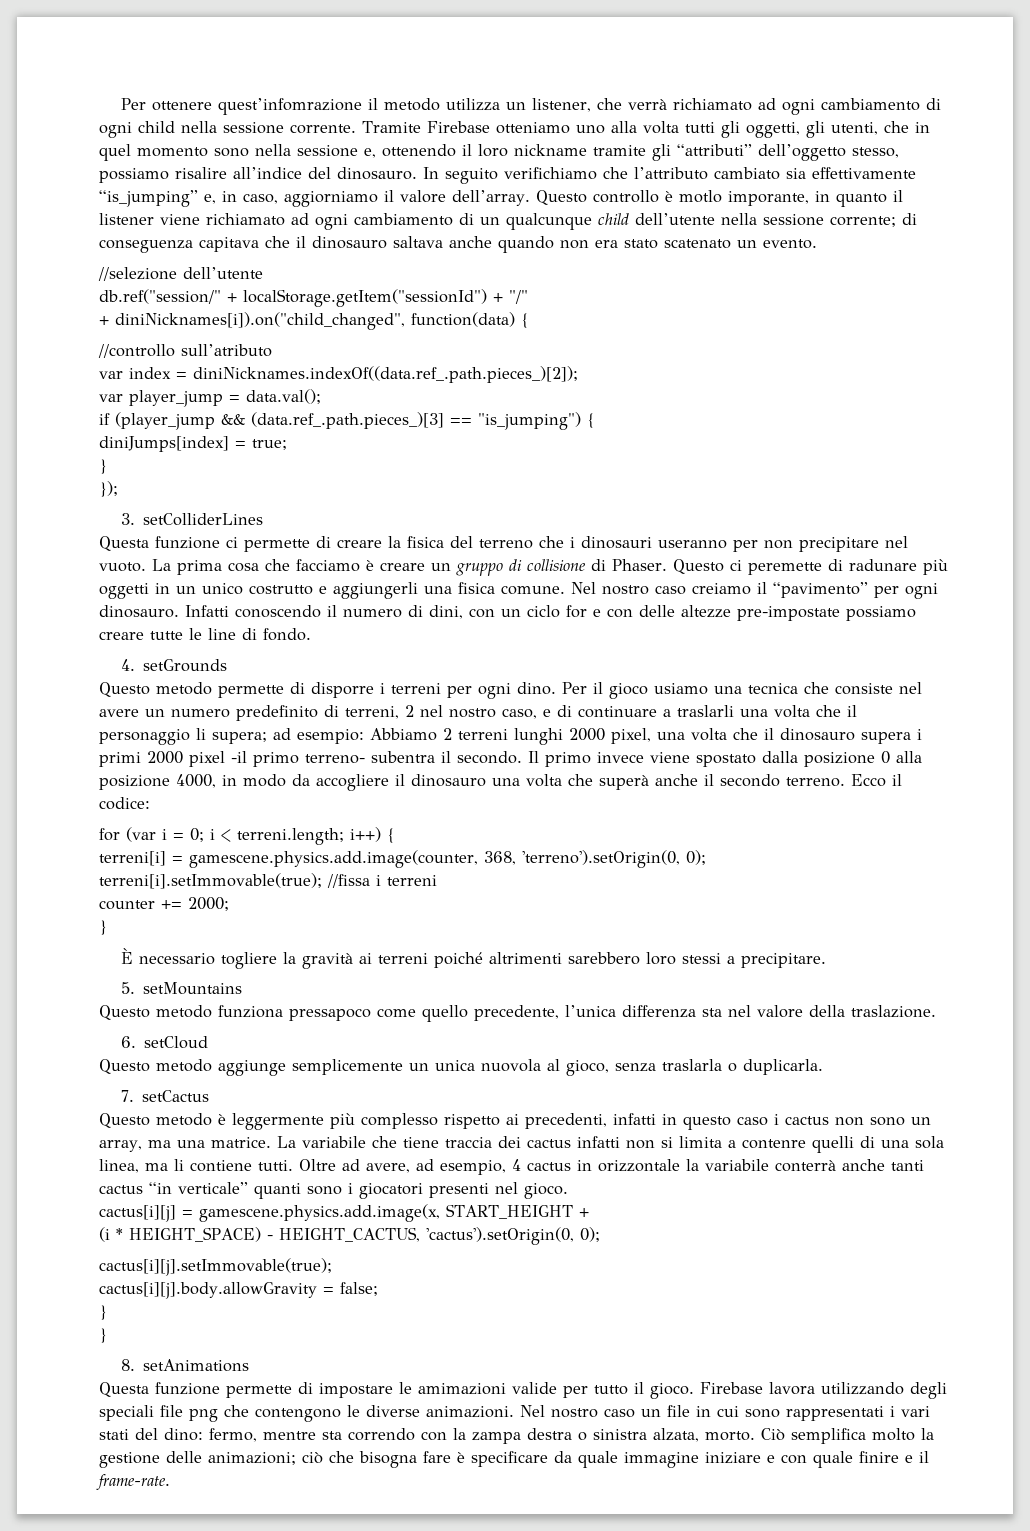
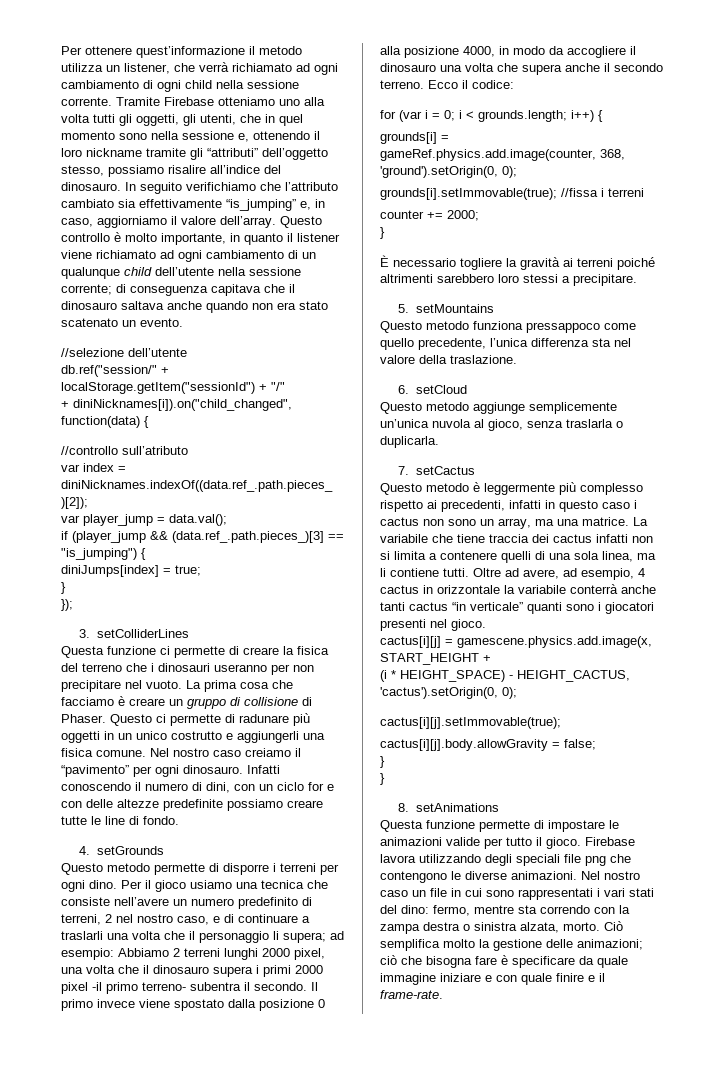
[217,98,362,115] quest’infomrazione -> [136,46,245,58] quest’informazione
[678,190,809,206] motlo imporante, -> [125,233,226,245] molto importante,
[506,213,592,230] qualcunque -> [61,267,120,279] qualunque
[747,562,822,575] peremette -> [170,714,221,726] permette
[737,606,840,621] pre-impostate -> [163,799,223,811] predefinite
[899,682,922,694] [99,709,139,717] nel avere -> [114,897,169,906] nell’avere
[599,775,649,790] superà -> [522,64,562,75] supera
[237,828,344,845] terreni.length; -> [478,110,567,122] grounds.length;
[99,850,706,868] [99,873,322,889] terreni[i] = gamescene.physics.add.image(counter, 368, 'terreno').setOrigin(0, 0); // terreni[i].setImmovable(true); -> [380,132,449,144] [380,149,625,161] [380,166,517,178] [380,188,557,200] grounds[i] = gameRef.physics.add.image(counter, 368, 'ground').setOrigin(0, 0); // grounds[i].setImmovable(true);
[289,1008,371,1021] pressapoco -> [526,322,600,333] pressappoco
[409,1059,541,1072] un unica nuovola -> [380,419,471,428] un’unica nuvola
[741,1139,806,1149] contenre -> [440,551,497,560] contenere
[418,1383,506,1395] amimazioni -> [380,837,442,846] animazioni

